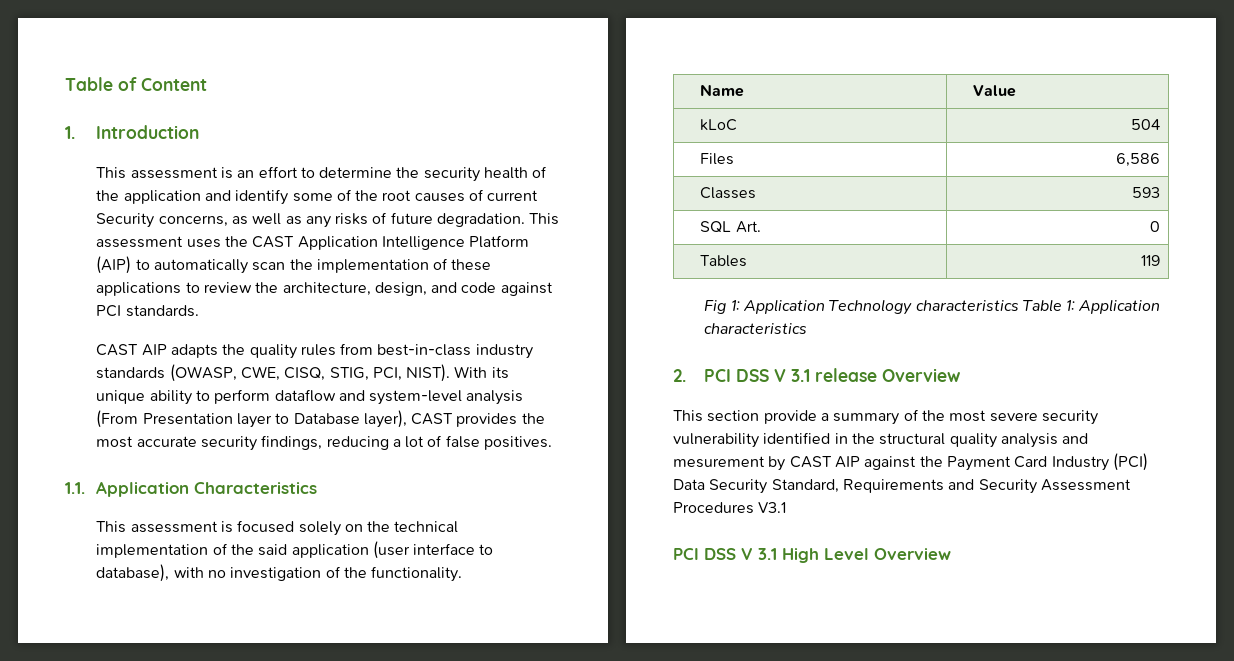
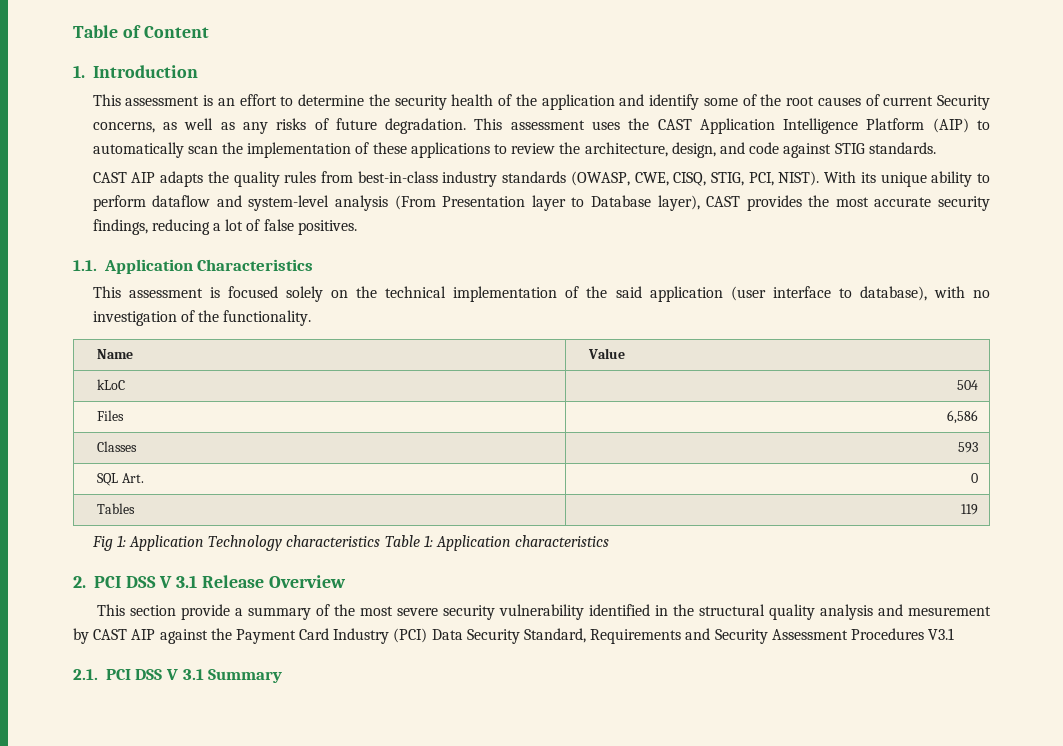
[96,305,122,317] PCI -> [834,143,865,154] STIG
[815,368,878,382] release -> [202,575,265,588] Release
[673,548,951,563] PCI DSS V 3.1 High Level Overview -> [73,669,283,683] 2.1. PCI DSS V 3.1 Summary

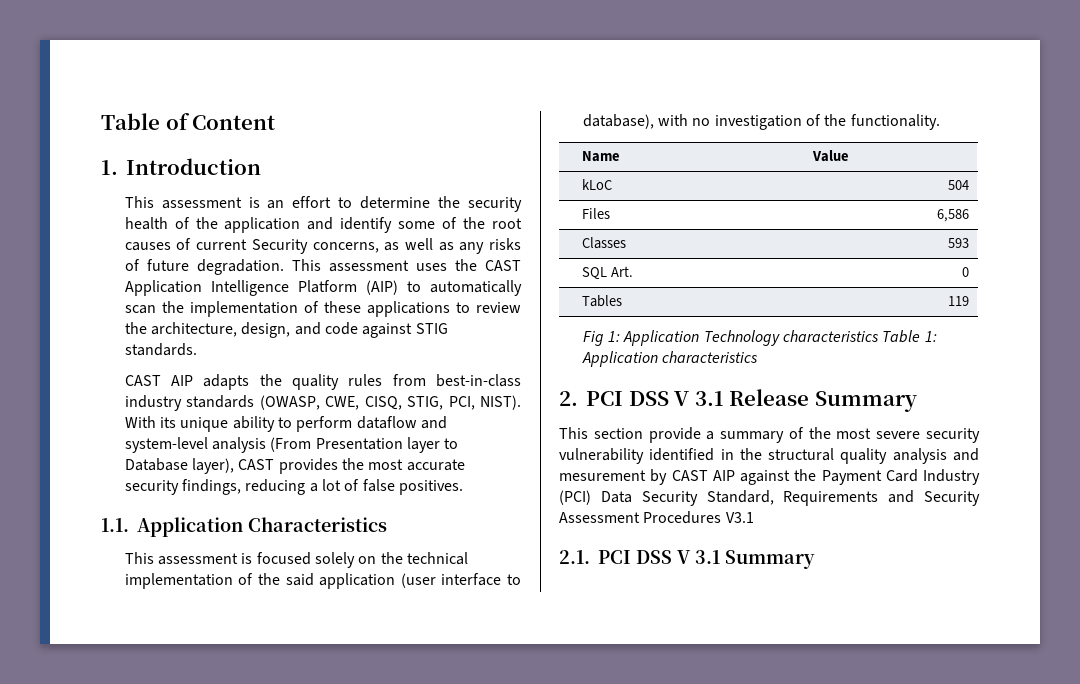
[269,575,347,588] Overview -> [814,391,917,412] Summary

